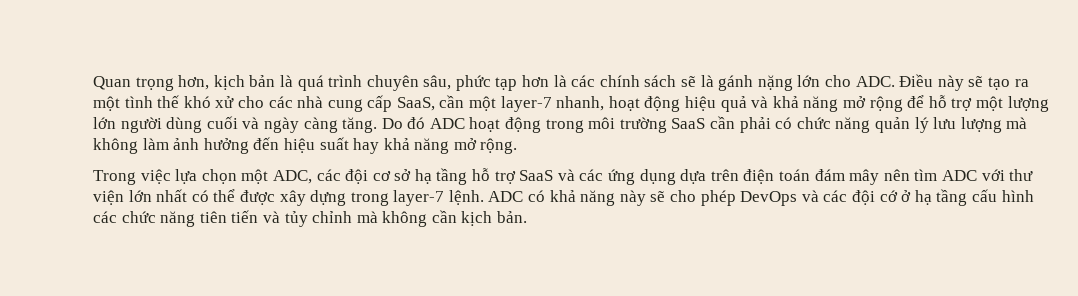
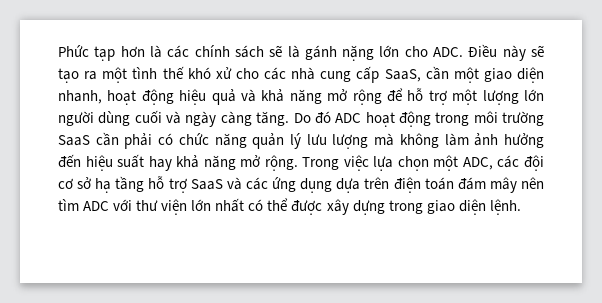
[93,75,491,91] Quan trọng hơn, kịch bản là quá trình chuyên sâu, phức -> [58,45,89,57] Phức
[500,96,552,112] layer-7 -> [483,67,544,83] giao diện
(518, 146) // -> (298, 163) none
[393,189,1034,206] [93,210,528,227] layer-7 lệnh. ADC có khả năng này sẽ cho phép DevOps và các đội cớ ở hạ tầng cấu hình các chức năng tiên tiến và tủy chỉnh mà không cần kịch bản. -> [426,199,521,215] giao diện lệnh.

